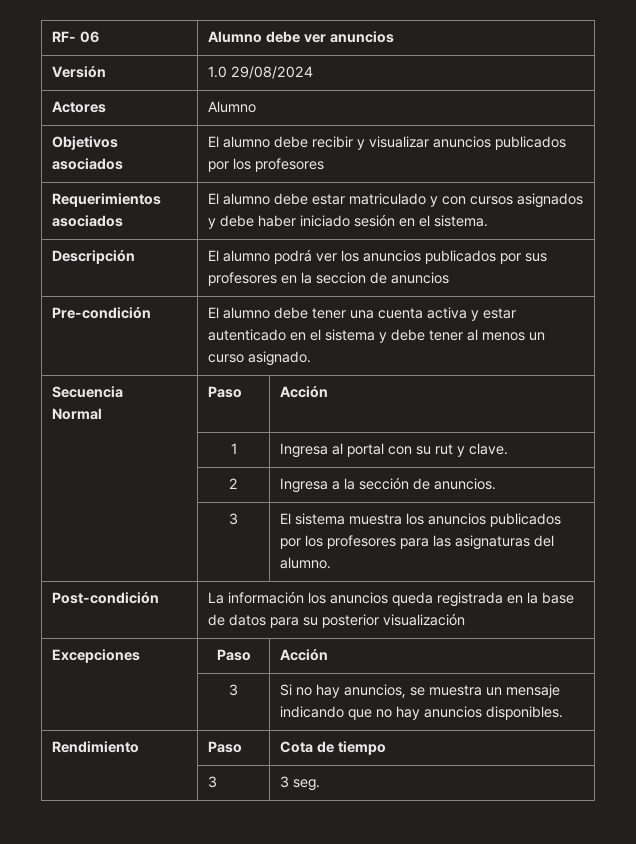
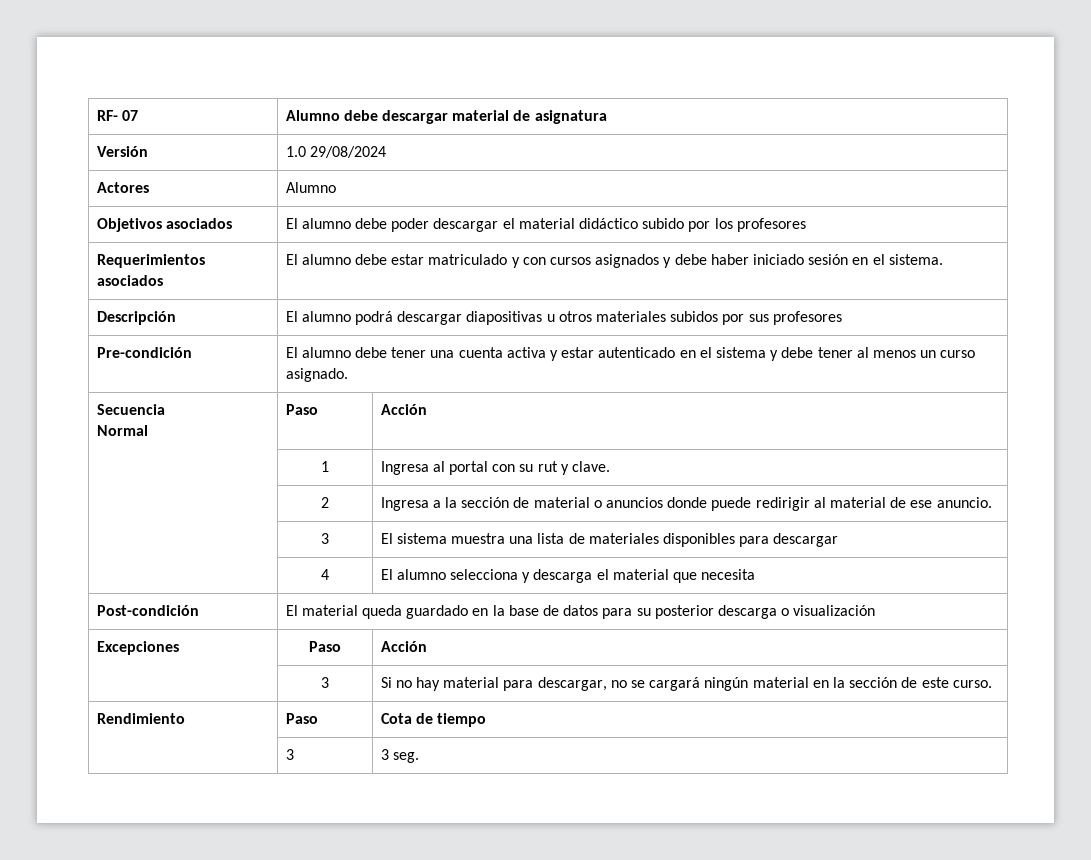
[79,31,99,43] 06 -> [121,110,138,121] 07
[303,31,394,43] ver anuncios -> [382,110,607,124] descargar material de asignatura
[311,136,566,150] recibir y visualizar anuncios publicados -> [391,218,685,232] poder descargar el material didáctico subido
[315,250,547,264] [207,272,449,286] ver los anuncios publicados por sus profesores en la seccion de anuncios -> [397,311,842,325] descargar diapositivas u otros materiales subidos por sus profesores
[433,478,496,490] [229,513,238,525] [279,513,561,527] [279,535,554,550] [279,557,331,569] [51,592,159,604] [207,591,503,607] anuncios. // | 3 | El sistema muestra los anuncios publicados por los profesores para las asignaturas del alumno. // Post-condición | La información los anuncios queda registrada -> [533,497,992,511] [321,533,329,544] [380,533,839,547] [321,569,329,580] [380,569,756,583] [96,605,199,616] [285,605,469,619] material o anuncios donde puede redirigir al material de ese anuncio. // | 3 | El sistema muestra una lista de materiales disponibles para descargar // | 4 | El alumno selecciona y descarga el material que necesita // Post-condición | El material queda guardado
(379, 621) none -> [717,605,790,619] descarga o
[343,684,560,698] [279,706,563,720] anuncios, se muestra un mensaje indicando que no hay anuncios disponibles. -> [443,677,992,691] material para descargar, no se cargará ningún material en la sección de este curso.

